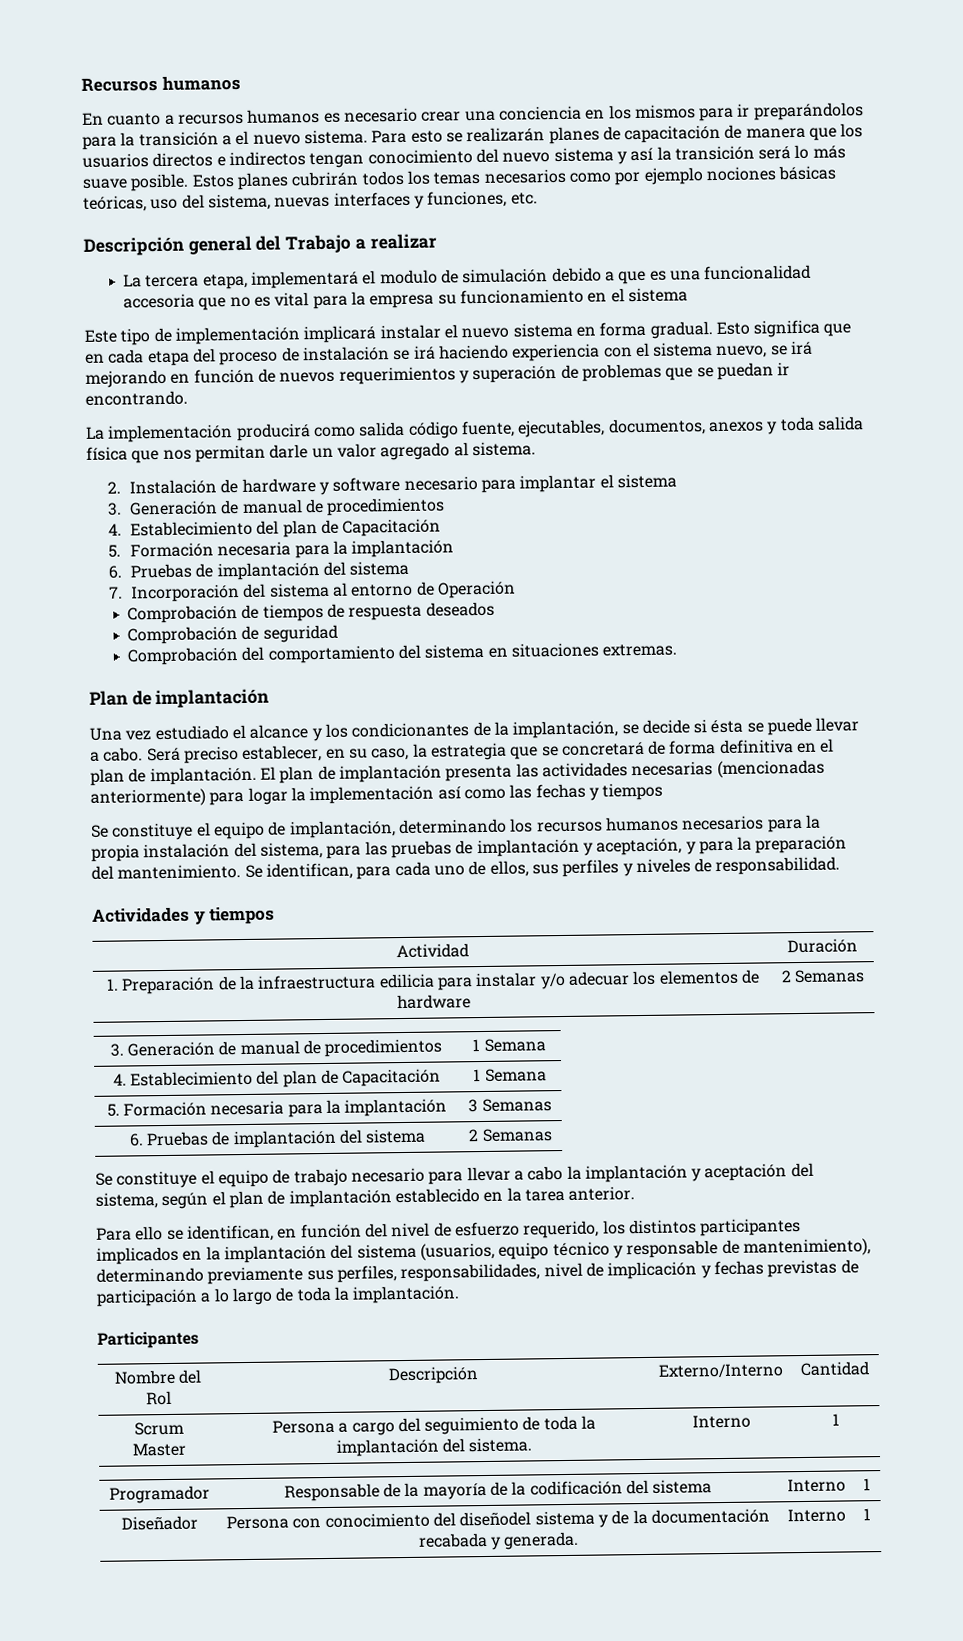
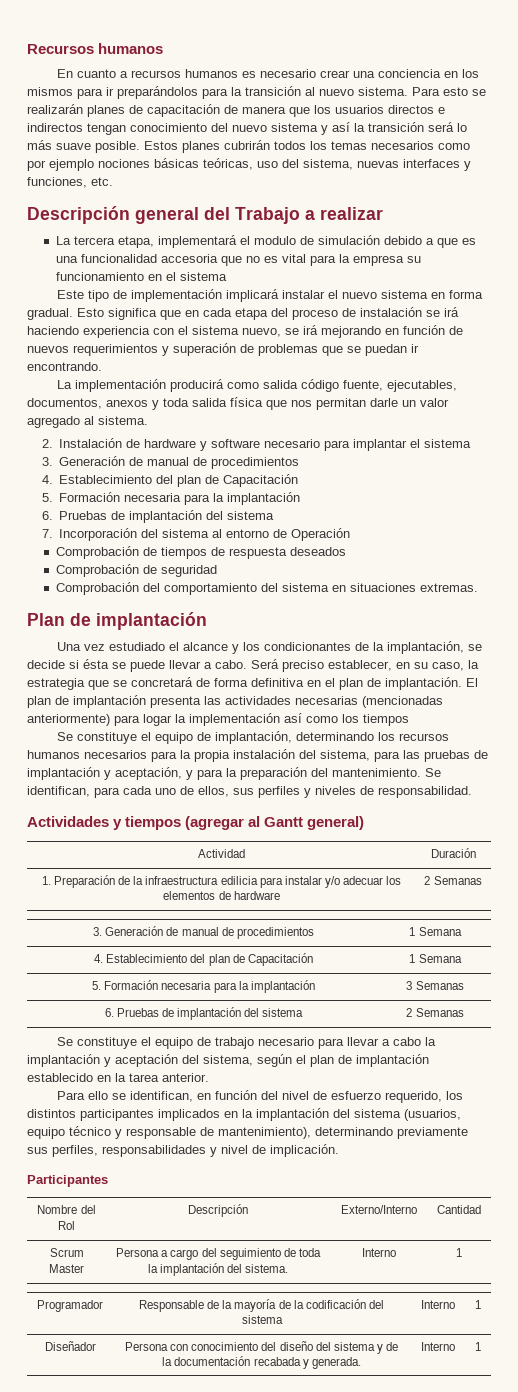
[221,130,250,146] a el -> [305,87,315,96] al
[509,783,600,801] las fechas y -> [342,714,359,723] los
(276, 915) none -> [185,816,365,830] (agregar al Gantt general)
[400,1259,859,1283] [96,1285,461,1307] responsabilidades, nivel de implicación y fechas previstas de participación a lo largo de toda la implantación. -> [102,1144,339,1157] responsabilidades y nivel de implicación.
[459,1511,532,1527] diseñodel -> [279,1341,331,1351] diseño del

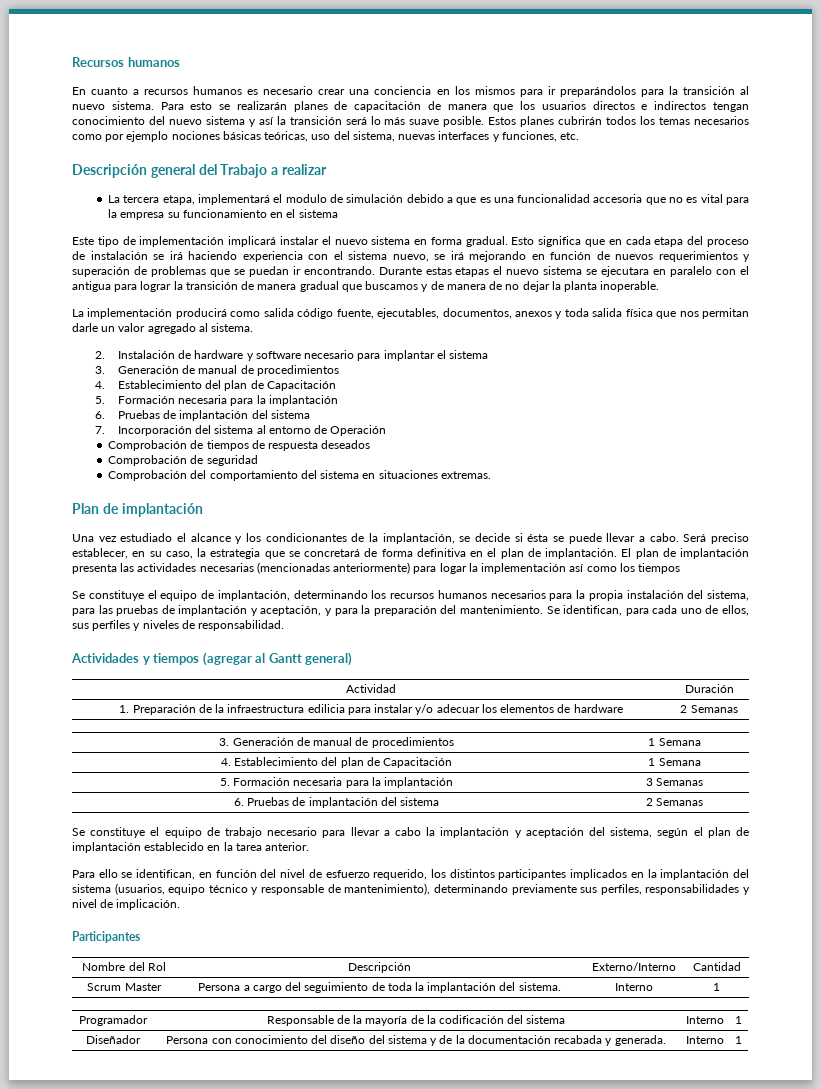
(102, 366) none -> [378,266,749,277] [72,281,660,292] Durante estas etapas el nuevo sistema se ejecutara en paralelo con el antigua para lograr la transición de manera gradual que buscamos y de manera de no dejar la planta inoperable.

